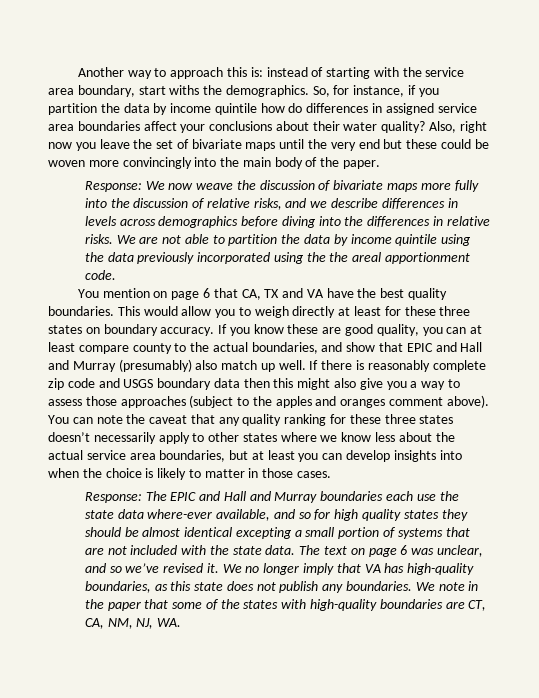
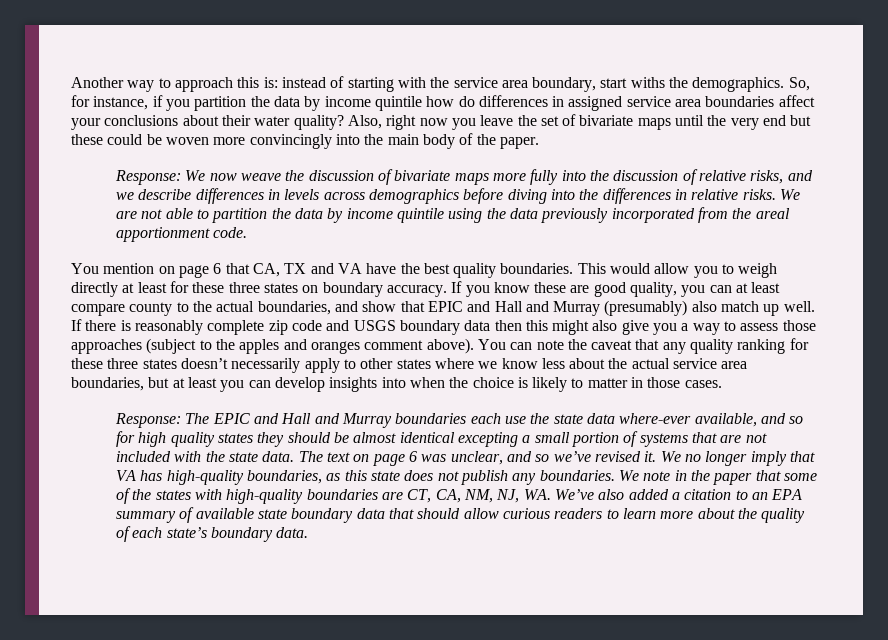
[273,252,326,264] using the -> [697,207,728,223] from
(182, 622) none -> [554,489,803,500] [116,507,806,523] [116,526,309,542] We’ve also added a citation to an EPA summary of available state boundary data that should allow curious readers to learn more about the quality of each state’s boundary data.

